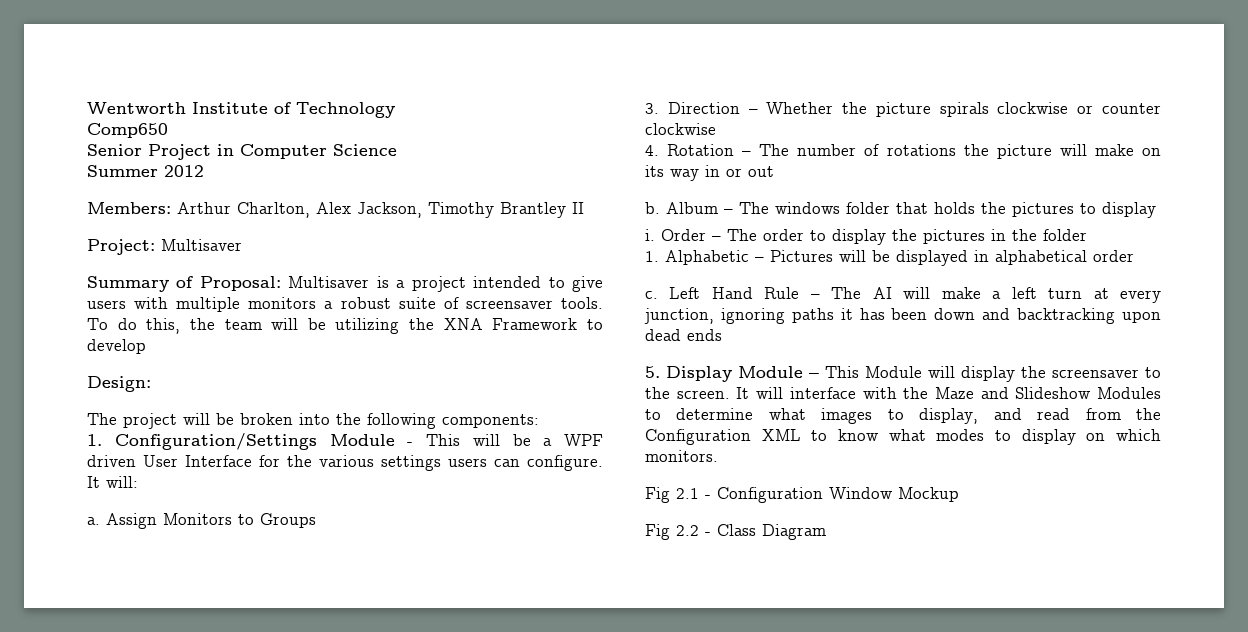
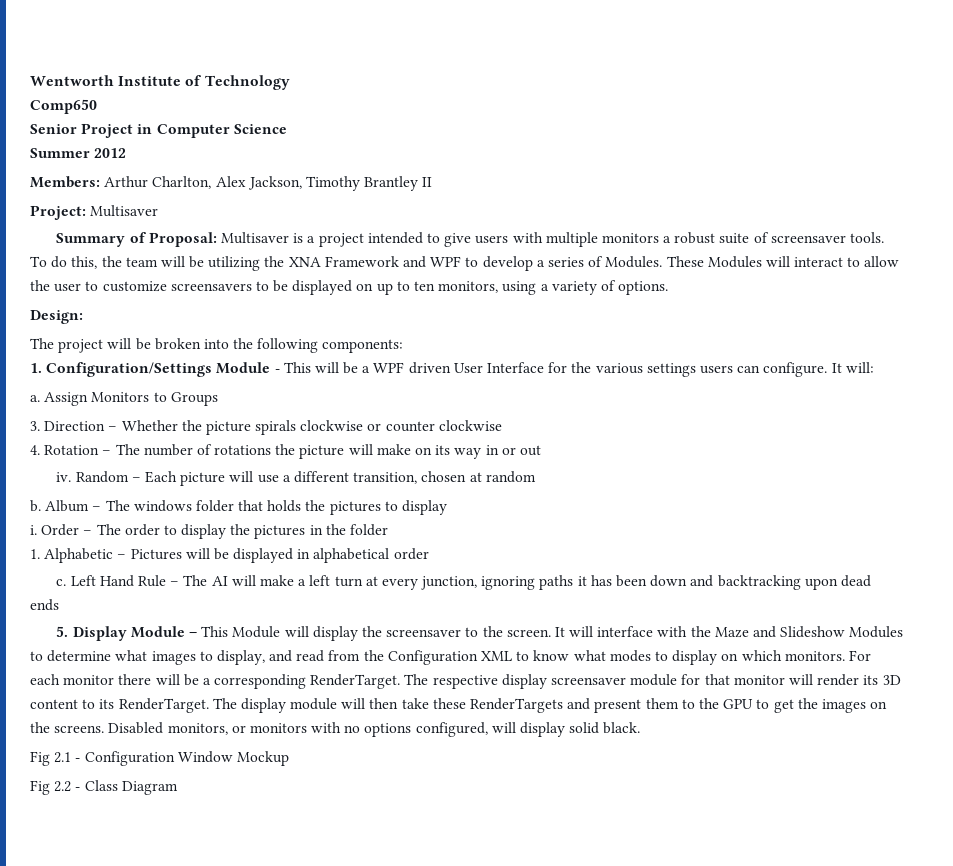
(578, 324) none -> [403,256,462,268] and WPF
(146, 346) none -> [536,256,900,268] [30,280,669,295] a series of Modules. These Modules will interact to allow the user to customize screensavers to be displayed on up to ten monitors, using a variety of options.
(774, 171) none -> [56,471,536,486] // iv. Random – Each picture will use a different transition, chosen at random
(718, 456) none -> [848,650,871,661] [30,674,901,689] [30,698,888,713] [30,722,641,737] For each monitor there will be a corresponding RenderTarget. The respective display screensaver module for that monitor will render its 3D content to its RenderTarget. The display module will then take these RenderTargets and present them to the GPU to get the images on the screens. Disabled monitors, or monitors with no options configured, will display solid black.

